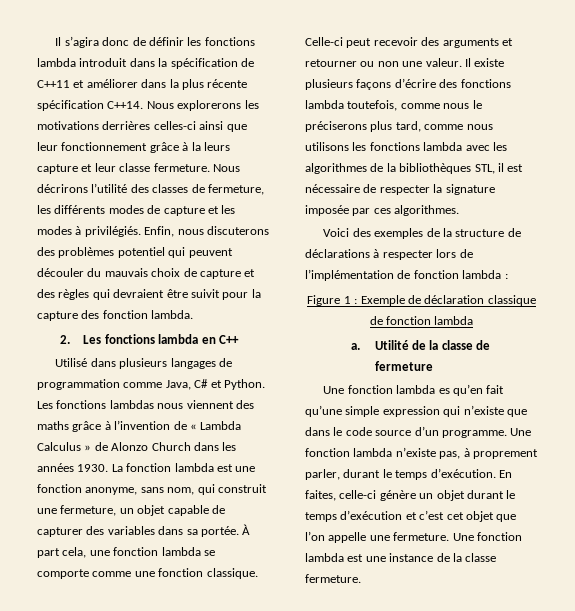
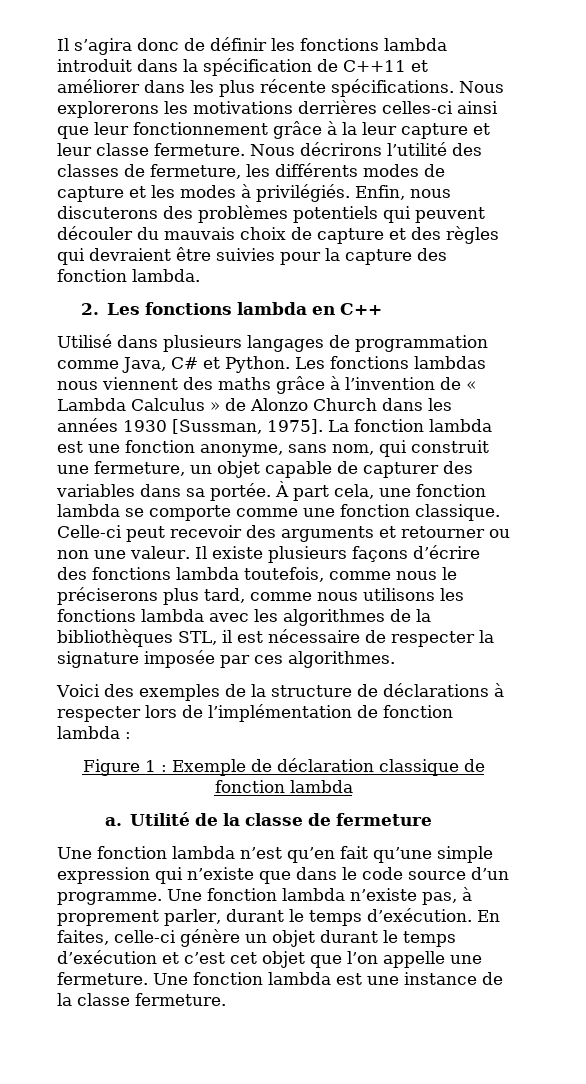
[169,79,179,88] la -> [190,80,214,93] les
[37,100,144,111] spécification C++14. -> [331,79,454,97] spécifications.
[203,142,230,151] leurs -> [362,122,397,135] leur
[117,247,165,258] potentiel -> [293,206,378,223] potentiels
[190,289,220,298] suivit -> [216,248,275,261] suivies
[77,464,109,472] 1930. -> [123,419,323,434] 1930 [Sussman, 1975].
[438,388,450,394] es -> [240,847,282,859] n’est

